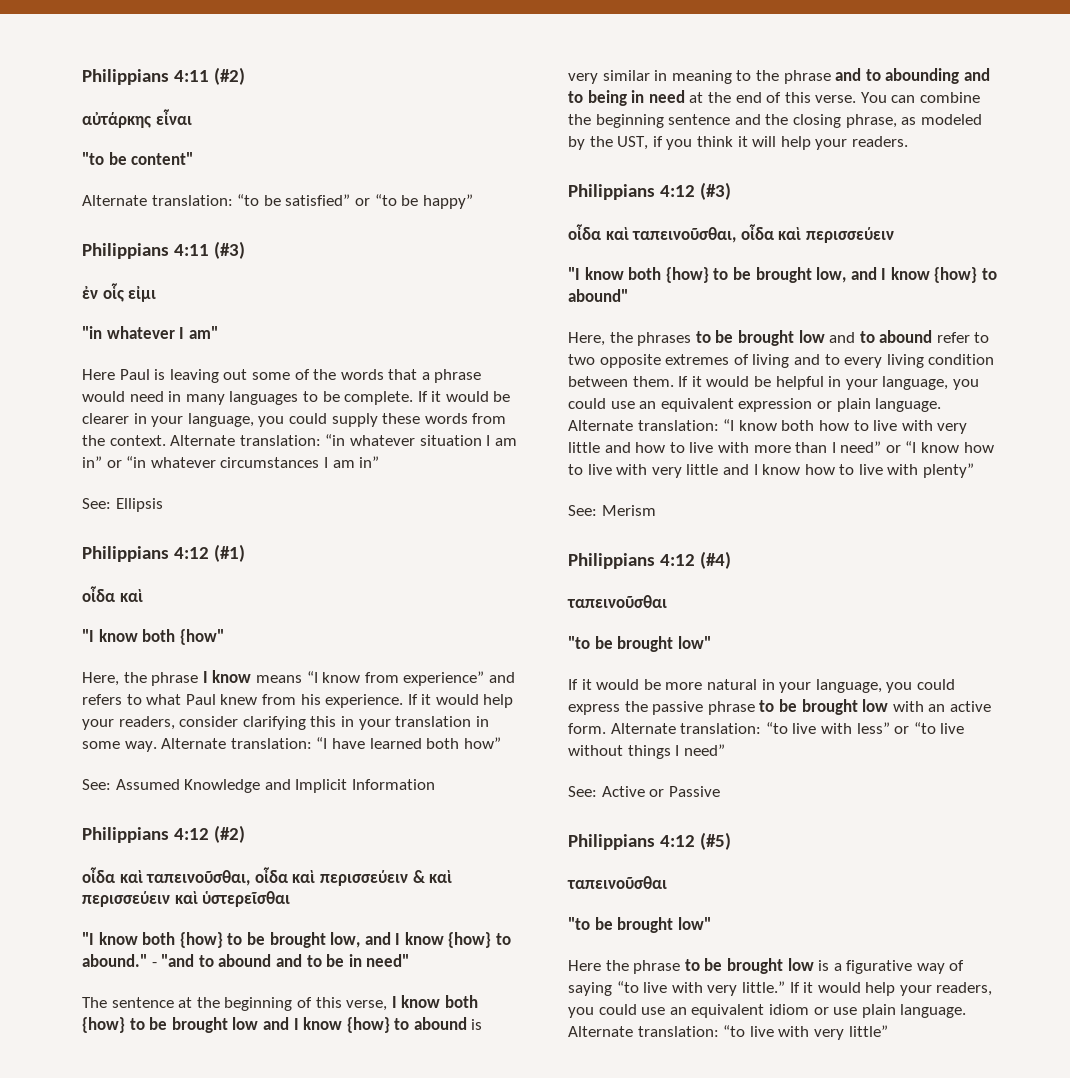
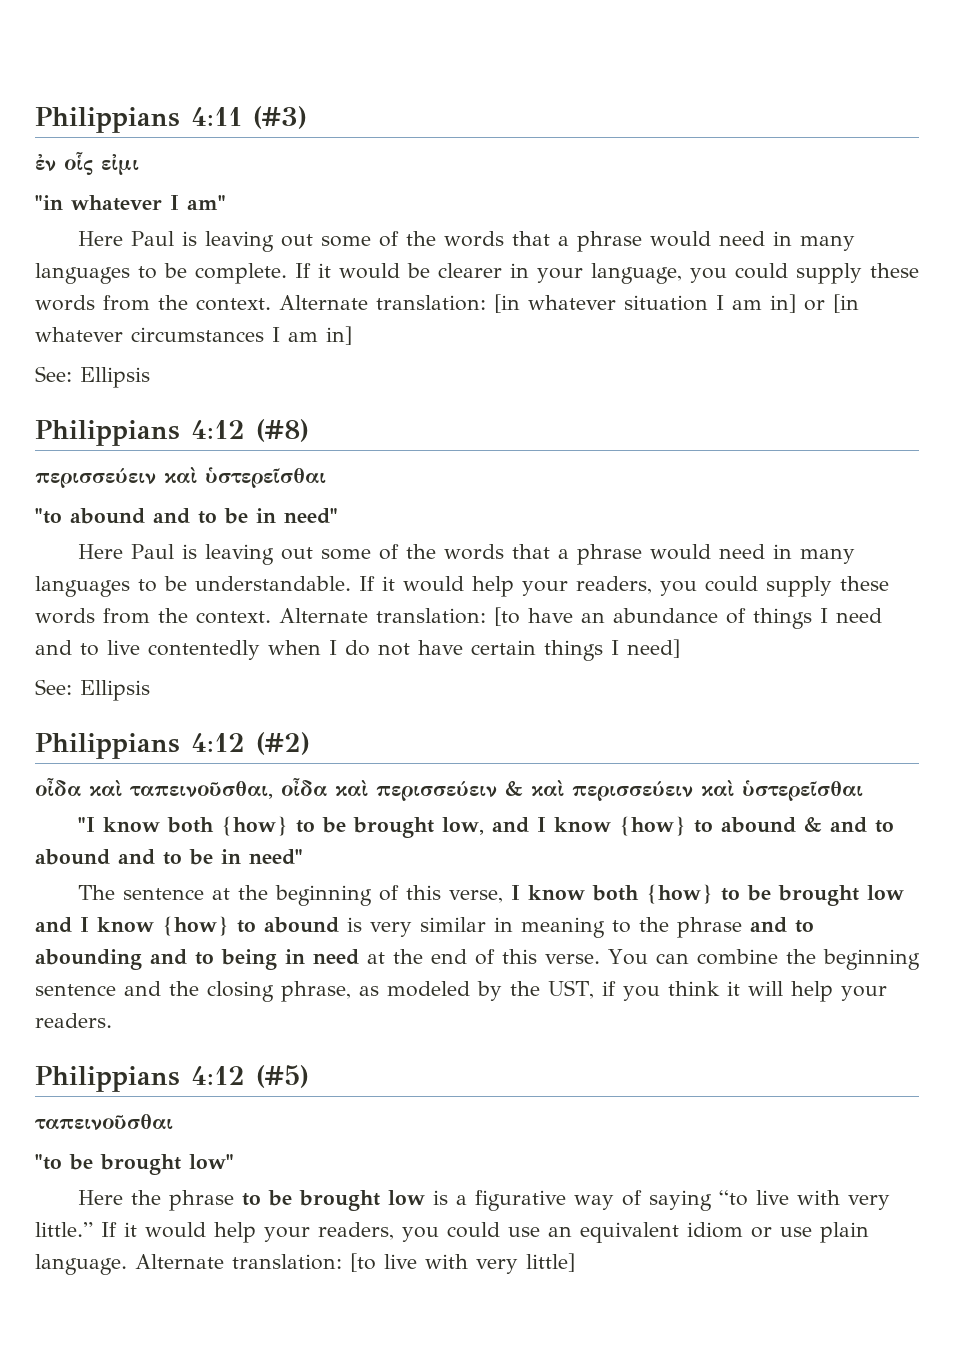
[82,67,245,85] [82,109,192,128] [82,152,194,165] [82,194,473,209] [82,243,209,259] Philippians 4:11 (#2) // αὐτάρκης εἶναι // "to be content" // Alternate translation: “to be satisfied” or “to be happy” // Philippians 4:11 -> [35,107,242,133] Philippians 4:11
[325,434,346,446] “in -> [494,294,520,313] [in
[82,456,147,468] in” or “in -> [770,294,859,313] in] or [in
[359,456,380,468] [82,498,163,512] [82,544,245,562] [82,586,143,602] [82,629,224,645] [82,670,515,686] [82,694,514,708] [82,716,489,730] [82,737,501,752] [82,779,435,793] in” // See: Ellipsis // Philippians 4:12 (#1) // οἶδα καὶ // "I know both {how" // Here, the phrase I know means “I know from experience” and refers to what Paul knew from his experience. If it would help your readers, consider clarifying this in your translation in some way. Alternate translation: “I have learned both how” // See: Assumed Knowledge and Implicit Information -> [326,326,352,345] [35,366,150,388] [35,419,309,446] [35,467,326,488] [35,508,338,524] [77,544,855,565] [35,576,889,597] [35,607,882,629] [35,639,680,661] [35,679,150,701] in] // See: Ellipsis // Philippians 4:12 (#8) // περισσεύειν καὶ ὑστερεῖσθαι // "to abound and to be in need" // Here Paul is leaving out some of the words that a phrase would need in many languages to be understandable. If it would help your readers, you could supply these words from the context. Alternate translation: [to have an abundance of things I need and to live contentedly when I do not have certain things I need] // See: Ellipsis
[82,954,195,967] abound." - "and -> [720,817,867,833] abound & and
[568,182,731,200] [568,224,894,243] [568,267,998,283] [568,289,628,302] [568,330,990,346] [568,354,995,368] [568,376,979,390] [568,398,942,412] [568,419,968,434] [568,441,994,453] [568,463,975,478] [568,505,656,516] [568,551,731,569] [567,595,667,608] [568,636,711,652] [568,679,955,693] [568,699,991,715] [568,722,965,734] [568,744,725,759] [568,786,720,797] // Philippians 4:12 (#3) // οἶδα καὶ ταπεινοῦσθαι, οἶδα καὶ περισσεύειν // "I know both {how} to be brought low, and I know {how} to abound" // Here, the phrases to be brought low and to abound refer to two opposite extremes of living and to every living condition between them. If it would be helpful in your language, you could use an equivalent expression or plain language. Alternate translation: “I know both how to live with very little and how to live with more than I need” or “I know how to live with very little and I know how to live with plenty” // See: Merism // Philippians 4:12 (#4) // ταπεινοῦσθαι // "to be brought low" // If it would be more natural in your language, you could express the passive phrase to be brought low with an active form. Alternate translation: “to live with less” or “to live without things I need” // See: Active or Passive -> (112, 1020) none
[723,1025,888,1040] “to live with very little” -> [350,1253,575,1274] [to live with very little]

